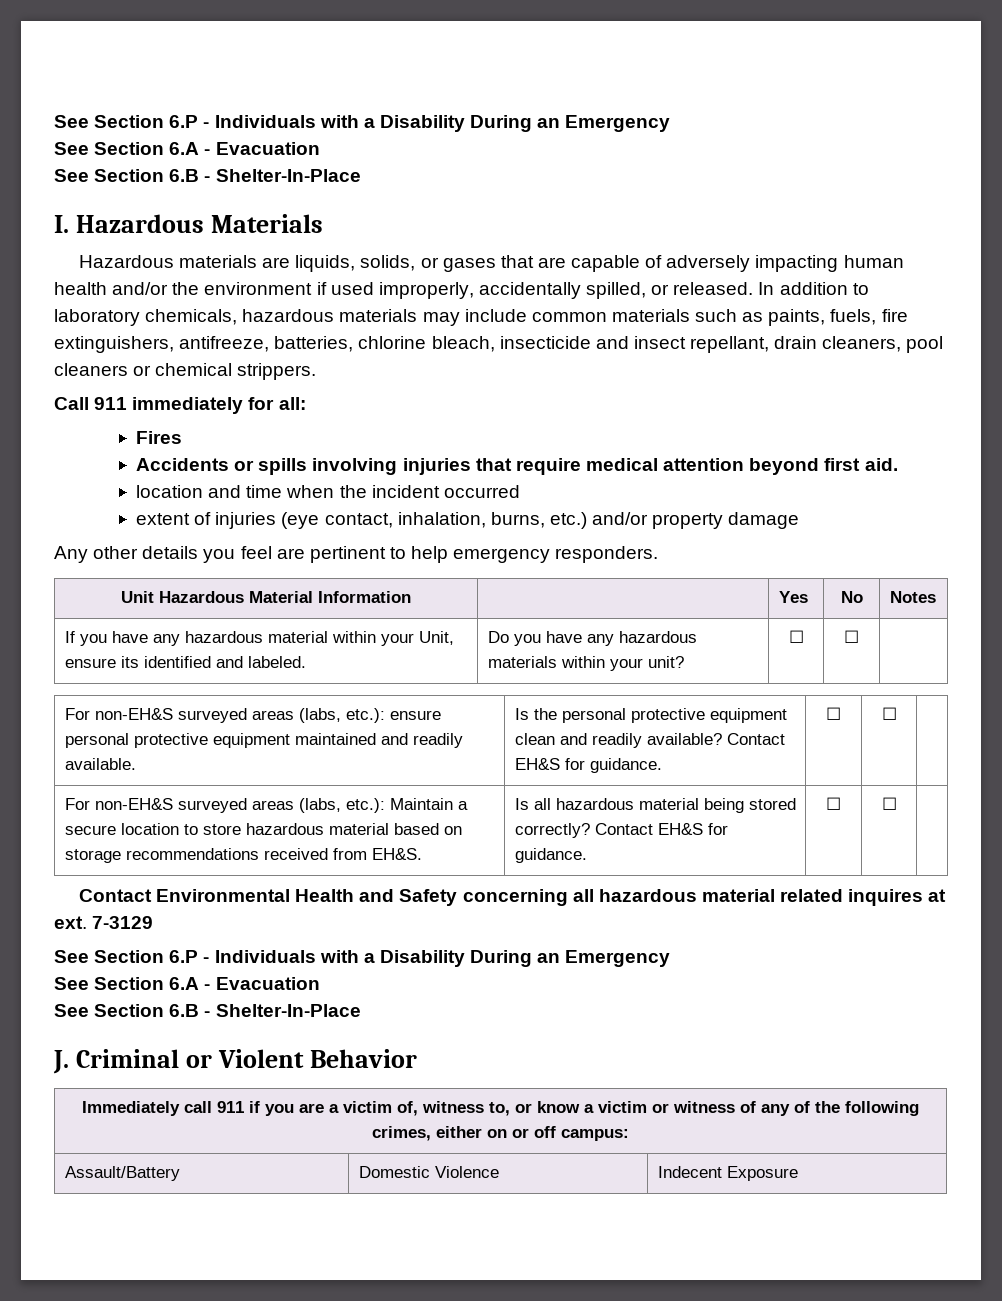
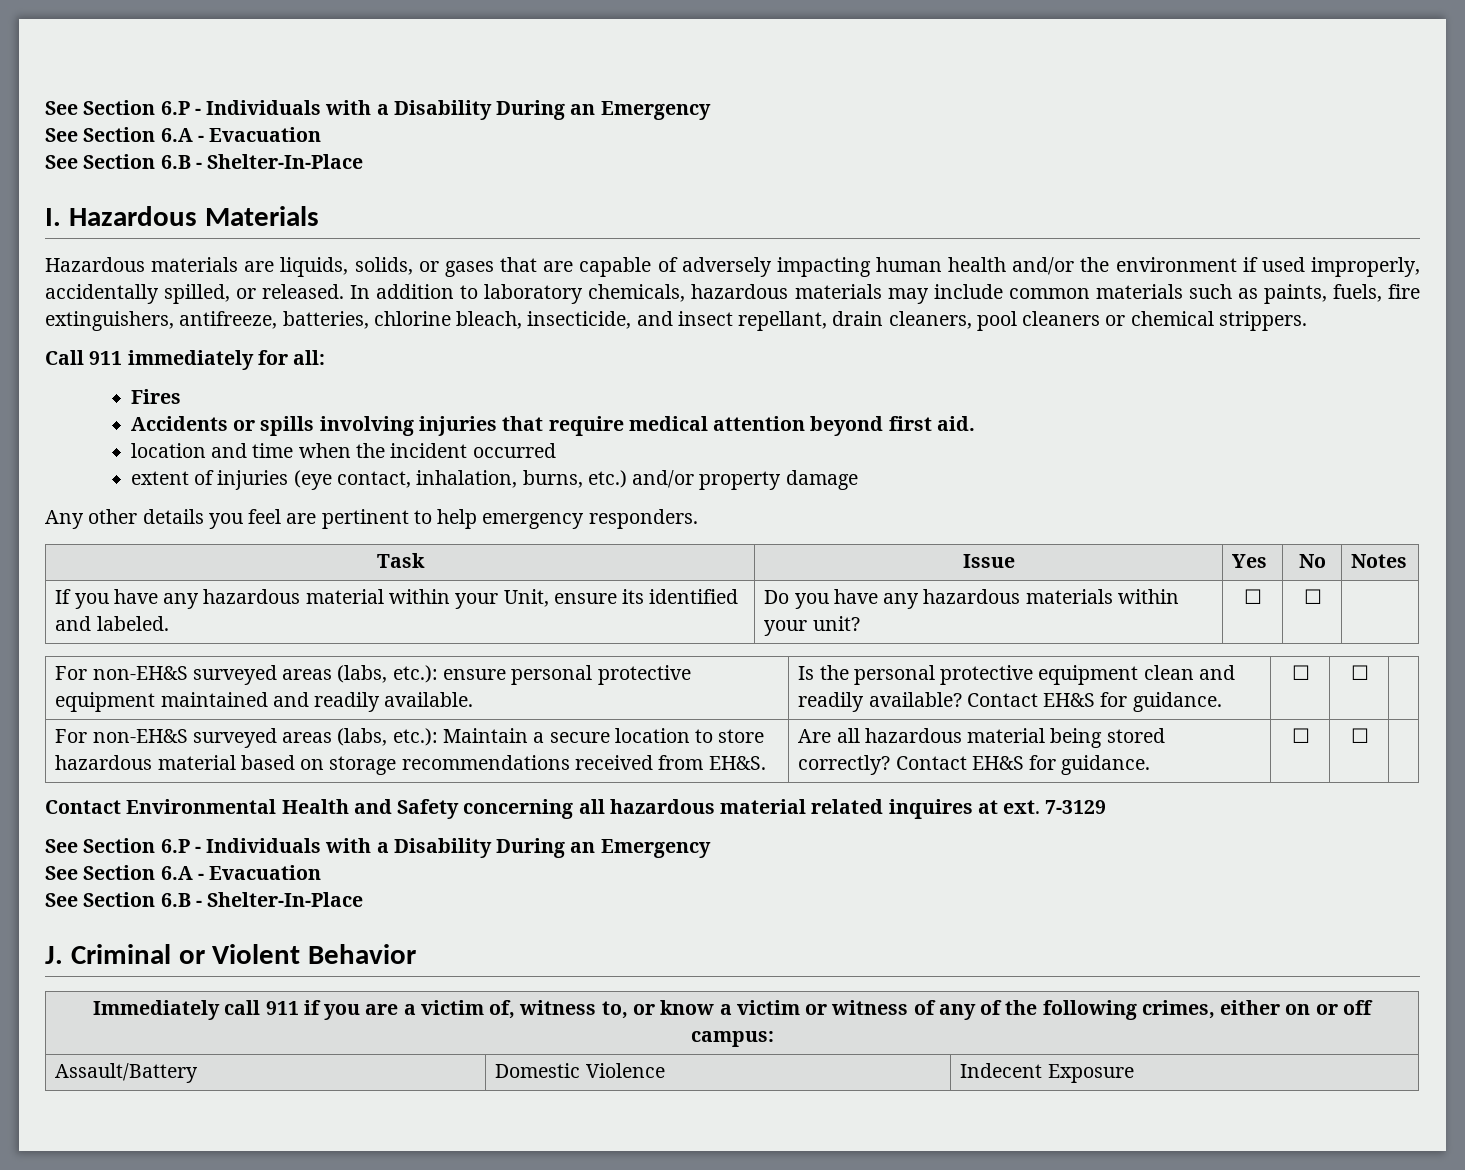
[499,336,591,349] insecticide -> [527,311,632,329] insecticide,
[121,591,411,603] Unit Hazardous Material Information | -> [376,553,425,568] [962,554,1015,568] Task | Issue
[514,798,529,810] Is -> [798,729,832,743] Are

